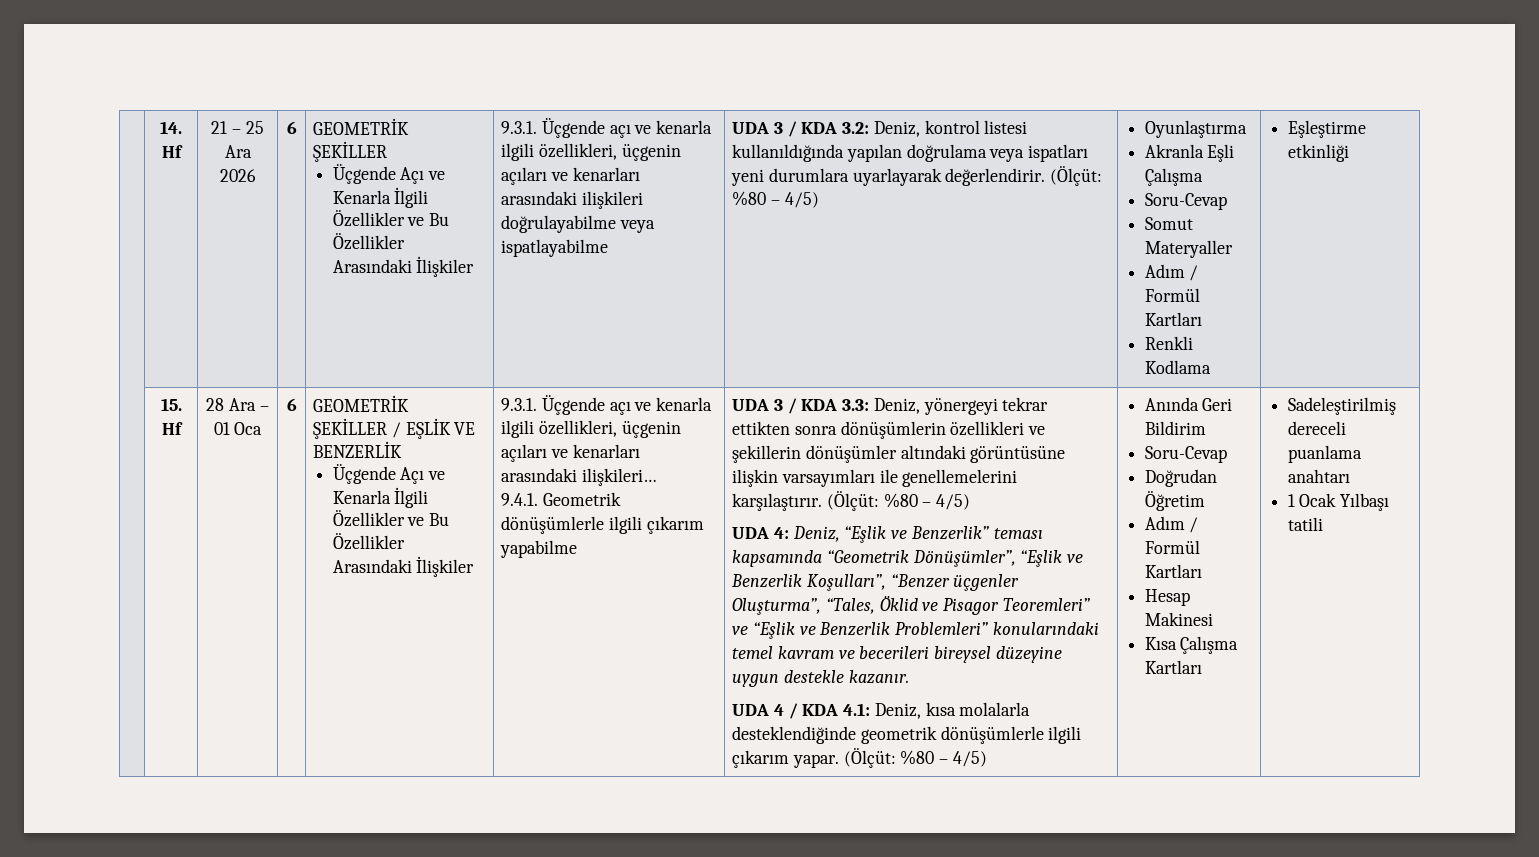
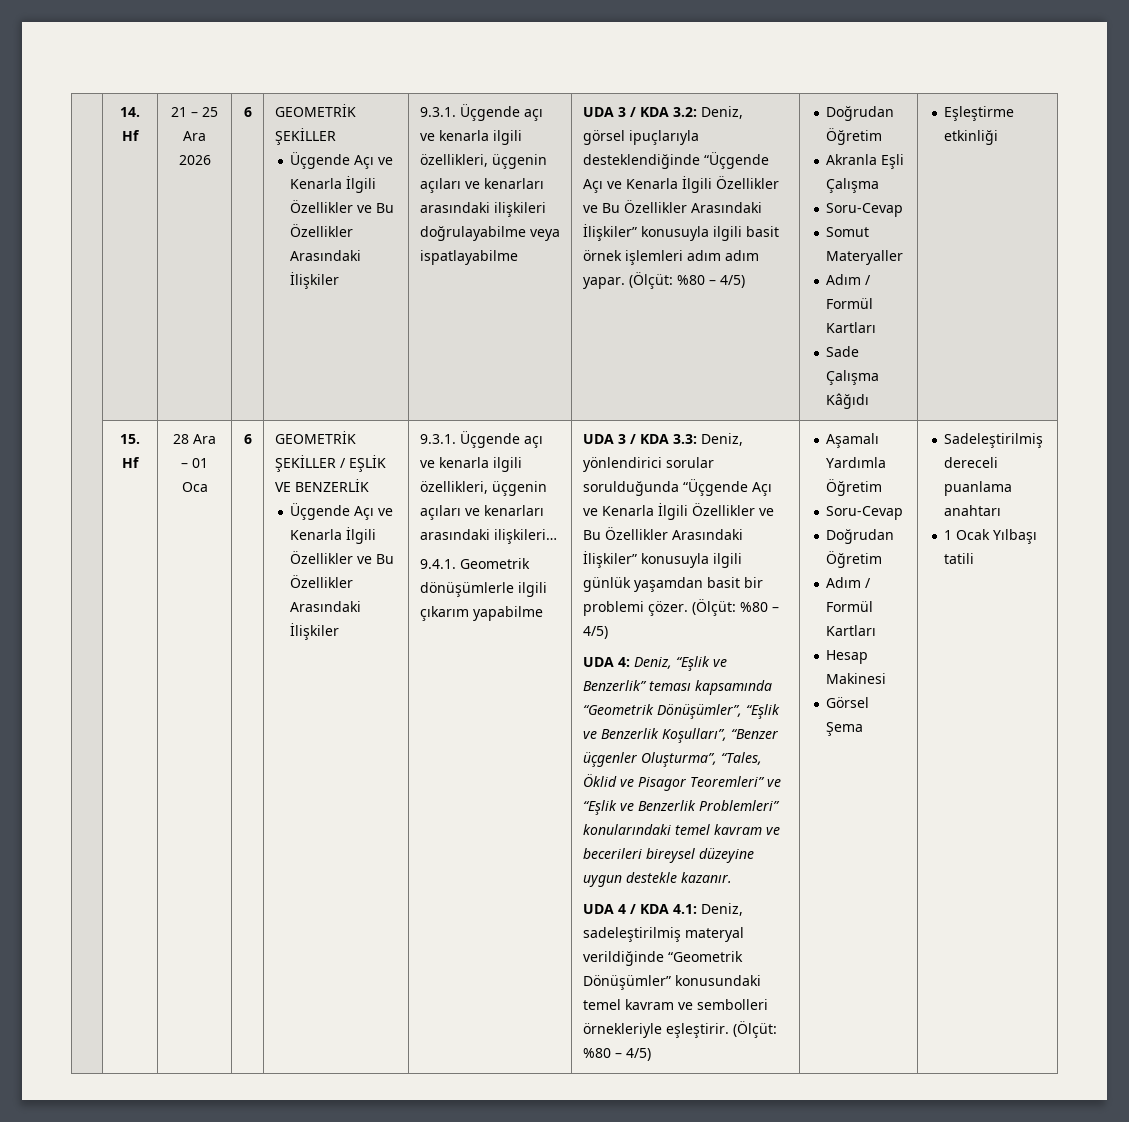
[924,120,1028,134] [732,144,1089,162] [731,166,1103,186] [732,191,819,208] [1144,120,1247,138] kontrol listesi kullanıldığında yapılan doğrulama veya ispatları yeni durumlara uyarlayarak değerlendirir. (Ölçüt: %80 – 4/5) | Oyunlaştırma -> [582,130,699,145] [582,152,769,169] [582,176,779,193] [582,200,762,213] [582,224,779,241] [582,250,759,265] [582,272,745,289] [826,106,895,121] [826,128,883,145] görsel ipuçlarıyla desteklendiğinde “Üçgende Açı ve Kenarla İlgili Özellikler ve Bu Özellikler Arasındaki İlişkiler” konusuyla ilgili basit örnek işlemleri adım adım yapar. (Ölçüt: %80 – 4/5) | Doğrudan Öğretim
[1144,336,1193,350] [1144,360,1211,374] Renkli Kodlama -> [826,346,860,357] [826,370,880,385] [826,393,870,409] Sade Çalışma Kâğıdı
[923,397,1049,415] [732,421,1046,439] [732,445,1066,463] [732,469,1018,487] [732,493,823,511] yönergeyi tekrar ettikten sonra dönüşümlerin özellikleri ve şekillerin dönüşümler altındaki görüntüsüne ilişkin varsayımları ile genellemelerini karşılaştırır. -> [582,457,714,472] [582,479,772,496] [582,503,774,520] [582,527,743,540] [582,551,742,568] [582,577,763,592] [582,601,688,616] yönlendirici sorular sorulduğunda “Üçgende Açı ve Kenarla İlgili Özellikler ve Bu Özellikler Arasındaki İlişkiler” konusuyla ilgili günlük yaşamdan basit bir problemi çözer.
[925,702,1031,716] [732,726,1082,744] [732,748,987,768] [1144,397,1233,411] [1144,421,1206,435] kısa molalarla desteklendiğinde geometrik dönüşümlerle ilgili çıkarım yapar. (Ölçüt: %80 – 4/5) | Anında Geri Bildirim -> [582,927,744,942] [582,951,743,966] [582,975,761,990] [582,999,768,1010] [582,1021,777,1038] [582,1048,651,1061] [826,433,880,448] [826,457,887,468] [826,479,883,496] sadeleştirilmiş materyal verildiğinde “Geometrik Dönüşümler” konusundaki temel kavram ve sembolleri örnekleriyle eşleştirir. (Ölçüt: %80 – 4/5) | Aşamalı Yardımla Öğretim
[1144,636,1239,654] [1144,660,1202,674] Kısa Çalışma Kartları -> [826,697,870,708] [826,722,864,736] Görsel Şema

